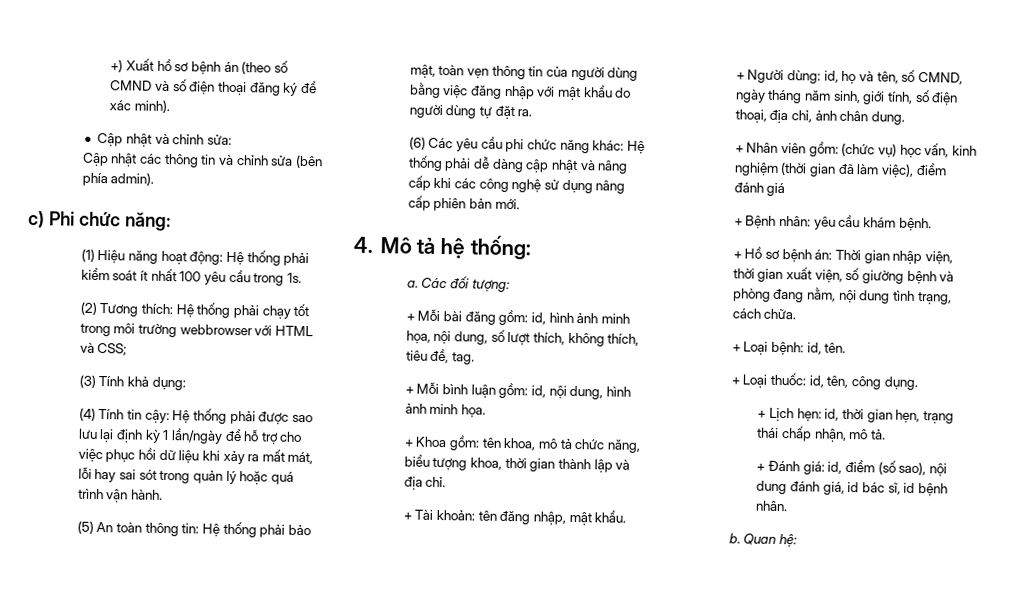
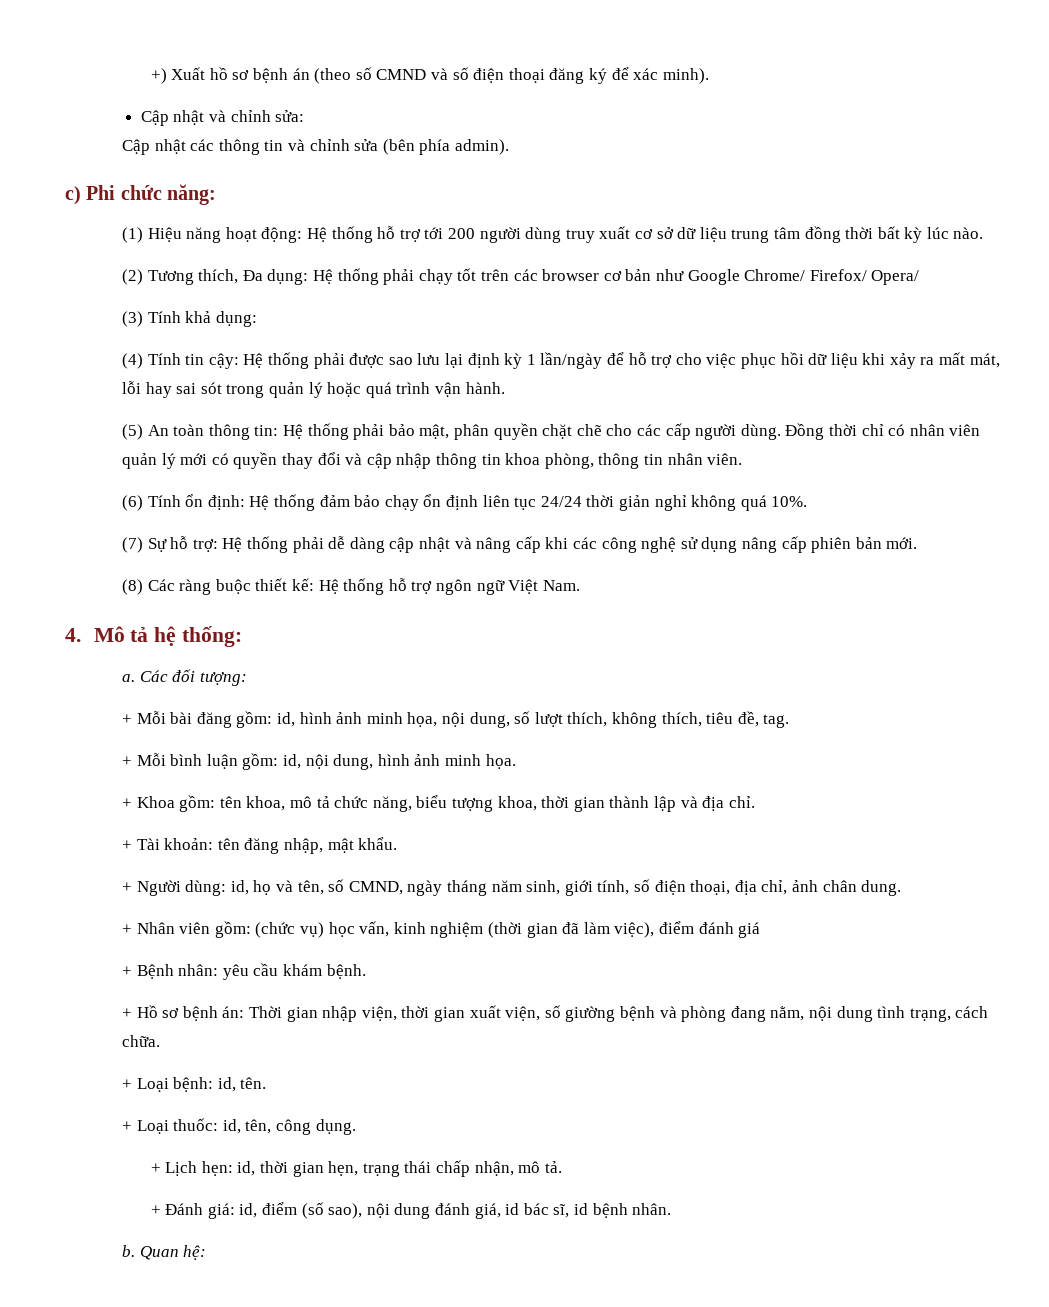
[283,252,310,267] [80,267,302,286] phải kiểm soát ít nhất 100 yêu cầu trong 1s. -> [377,226,984,243] hỗ trợ tới 200 người dùng truy xuất cơ sở dữ liệu trung tâm đồng thời bất kỳ lúc nào.
[140,303,173,315] thích: -> [198,269,309,285] thích, Đa dụng:
[79,323,313,338] [79,342,128,356] trong môi trường webbrowser với HTML và CSS; -> [481,269,920,285] trên các browser cơ bản như Google Chrome/ Firefox/ Opera/
[438,64,639,81] [409,82,632,101] [408,104,533,120] [408,136,625,154] toàn vẹn thông tin của người dùng bằng việc đăng nhập với mật khẩu do người dùng tự đặt ra. // (6) Các yêu cầu phi chức năng khác: -> [454,423,981,440] [122,452,743,469] [122,494,808,511] [122,536,218,553] phân quyền chặt chẽ cho các cấp người dùng. Đồng thời chỉ có nhân viên quản lý mới có quyền thay đổi và cập nhập thông tin khoa phòng, thông tin nhân viên. // (6) Tính ổn định: Hệ thống đảm bảo chạy ổn định liên tục 24/24 thời giản nghỉ không quá 10%. // (7) Sự hỗ trợ:
(520, 204) none -> [122,578,580,595] // (8) Các ràng buộc thiết kế: Hệ thống hỗ trợ ngôn ngữ Việt Nam.

